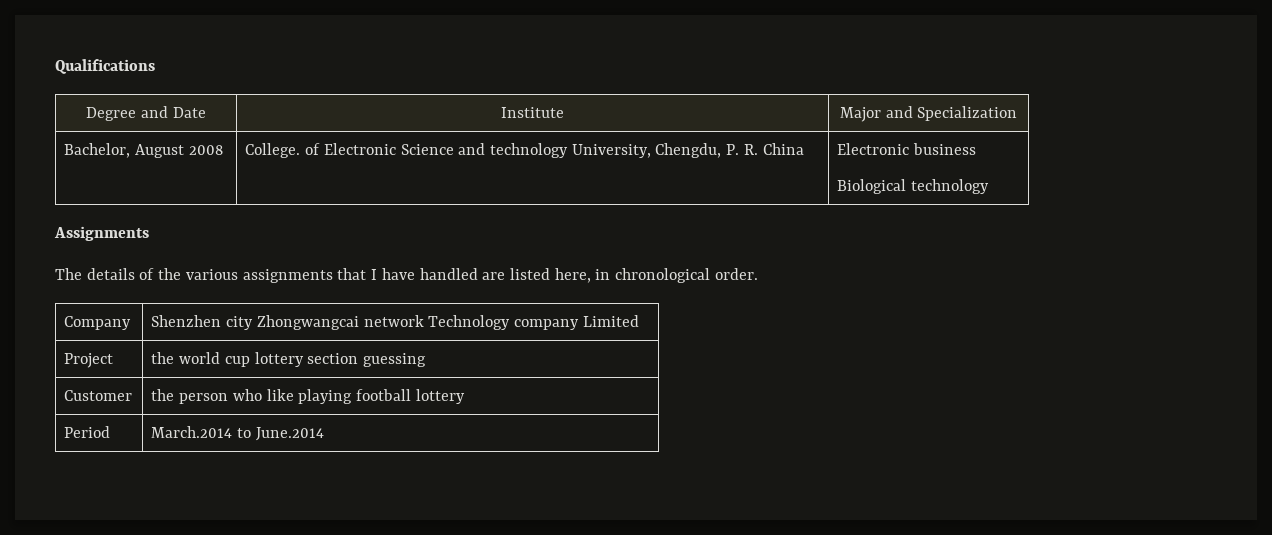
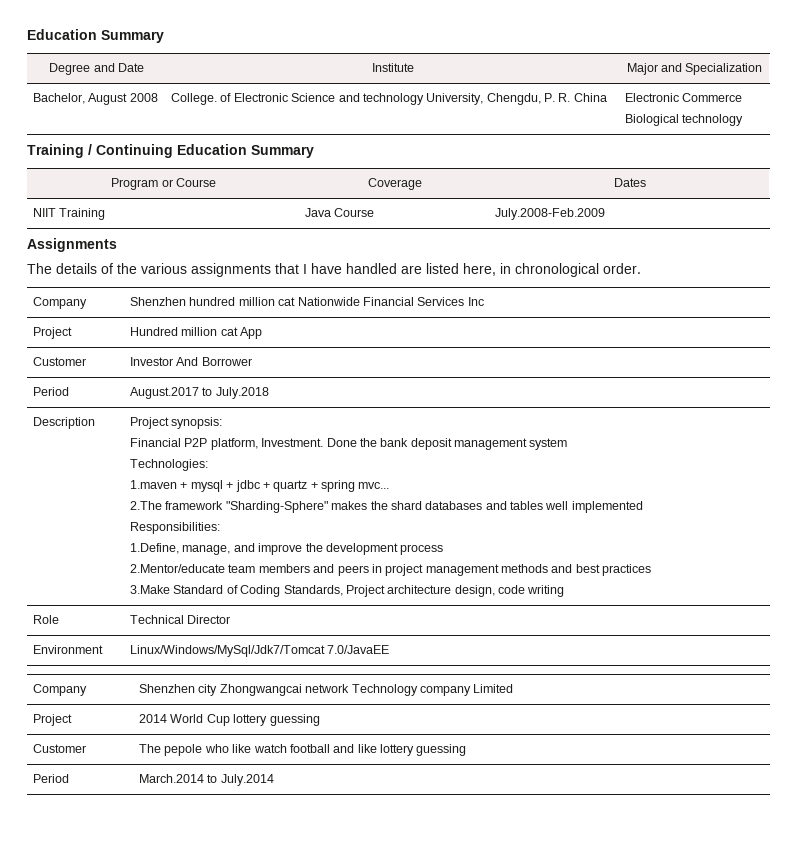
[55,59,155,74] Qualifications -> [27,29,164,43] Education Summary
[913,143,977,155] business -> [682,93,743,102] Commerce
(990, 186) none -> [27,144,314,158] [111,178,216,190] [367,178,422,190] [613,178,646,187] [33,208,106,220] [305,208,375,217] [495,208,606,220] // Training / Continuing Education Summary // Program or Course | Coverage | Dates // NIIT Training | Java Course | July.2008-Feb.2009
(758, 274) none -> [33,297,88,309] [130,297,484,306] [33,327,73,339] [130,327,263,339] [33,357,87,366] [130,357,252,366] [33,387,70,396] [130,387,269,399] [33,417,96,429] [130,417,223,429] [130,438,568,450] [130,459,209,471] [130,480,390,492] [130,501,643,513] [130,522,221,534] [130,543,444,555] [130,564,652,576] [130,585,565,597] [33,615,60,624] [130,615,231,624] [33,645,104,654] [130,645,390,657] // Company | Shenzhen hundred million cat Nationwide Financial Services Inc // Project | Hundred million cat App // Customer | Investor And Borrower // Period | August.2017 to July.2018 // Description | Project synopsis: // Financial P2P platform, Investment. Done the bank deposit management system // Technologies: // 1.maven + mysql + jdbc + quartz + spring mvc... // 2.The framework "Sharding-Sphere" makes the shard databases and tables well implemented // Responsibilities: // 1.Define, manage, and improve the development process // 2.Mentor/educate team members and peers in project management methods and best practices // 3.Make Standard of Coding Standards, Project architecture design, code writing // Role | Technical Director // Environment | Linux/Windows/MySql/Jdk7/Tomcat 7.0/JavaEE
[151,352,427,367] [64,390,133,401] [151,389,465,404] the world cup lottery section guessing // Customer | the person who like playing football lottery -> [139,714,320,726] [33,744,87,753] [139,744,467,756] 2014 World Cup lottery guessing // Customer | The pepole who like watch football and like lottery guessing
[255,427,324,441] June.2014 -> [220,774,274,786] July.2014

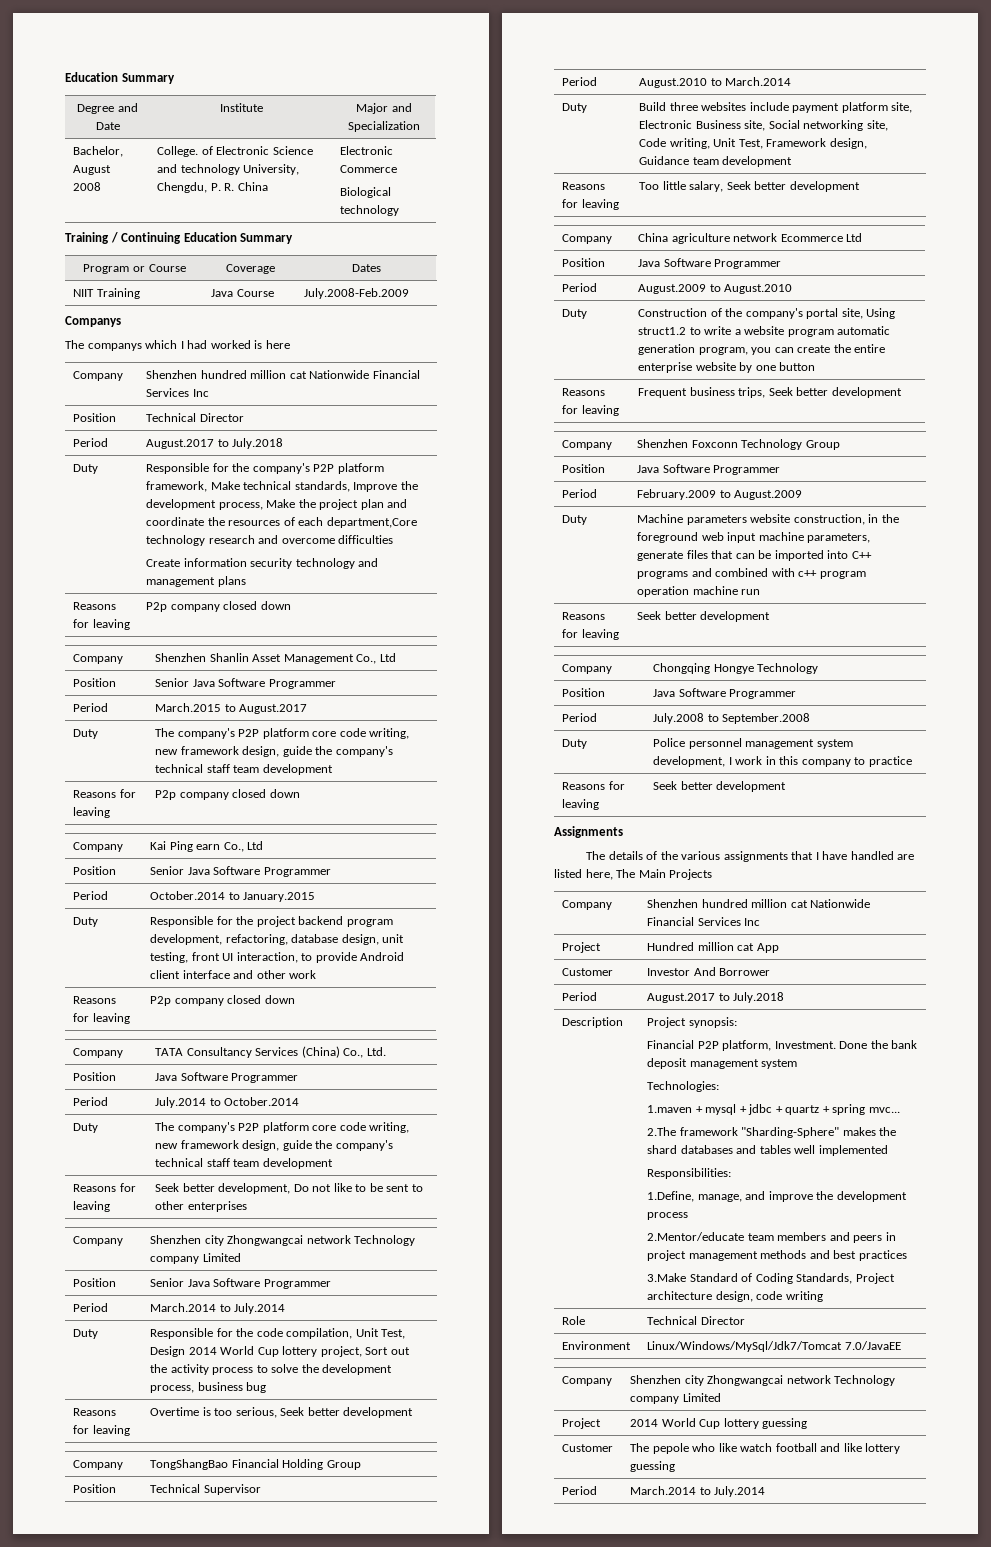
(606, 214) none -> [65,316,121,327] [65,340,290,351] [73,371,124,381] [146,370,420,379] [146,388,209,397] [73,413,117,422] [146,413,244,422] [73,438,109,447] [146,438,284,449] [73,464,99,474] [146,463,384,474] [146,481,418,492] [146,499,408,510] [146,517,417,528] [146,535,394,546] [146,558,379,569] [146,576,246,587] [73,602,117,610] [73,619,130,630] [146,601,291,612] [73,654,124,664] [155,653,396,664] [73,678,117,687] [155,678,336,689] [73,703,109,712] [155,703,308,714] [73,729,99,739] [155,728,410,739] [155,746,393,757] [155,764,333,775] [73,789,136,798] [73,807,111,818] [155,789,300,800] [73,842,124,852] [150,841,264,852] [73,866,117,875] [150,866,331,877] [73,891,109,900] [150,891,316,902] [73,917,99,927] [150,916,393,927] [150,934,405,945] [150,952,405,963] [150,970,317,979] [73,996,117,1004] [73,1013,130,1024] [150,995,295,1006] [73,1048,124,1058] [155,1046,386,1058] [73,1072,117,1081] [155,1072,299,1083] [73,1097,109,1106] [155,1097,300,1108] [73,1123,99,1133] [155,1122,410,1133] [155,1140,393,1151] [155,1158,333,1169] [73,1183,136,1192] [73,1201,111,1212] [155,1183,423,1194] [155,1201,247,1212] [73,1236,124,1246] [150,1235,416,1246] [150,1253,241,1264] [73,1278,117,1287] [150,1278,331,1289] [73,1303,109,1312] [150,1303,286,1314] [73,1329,99,1339] [150,1328,406,1339] [150,1346,410,1357] [150,1364,393,1375] [150,1382,267,1393] [73,1408,117,1416] [73,1425,130,1436] [150,1407,414,1418] [73,1460,124,1470] [150,1459,361,1470] [73,1484,117,1493] [150,1484,261,1495] [562,77,598,86] [639,77,792,88] [562,103,588,113] [639,102,913,113] [639,120,888,131] [639,138,867,149] [639,156,793,167] [562,182,606,190] [562,199,619,210] [639,181,860,192] [562,234,613,244] [638,233,863,244] [562,258,606,267] [638,258,782,269] [562,283,598,292] [638,284,793,294] [562,309,588,319] [638,308,896,319] [638,326,891,337] [638,344,886,355] [638,362,816,373] [562,388,606,396] [562,405,619,416] [638,387,902,398] [562,440,613,450] [637,439,840,450] [562,464,606,473] [637,464,781,475] [562,489,598,498] [637,489,803,500] [562,515,588,525] [637,514,899,525] [637,532,871,543] [637,550,872,561] [637,568,866,579] [637,586,761,597] [562,612,606,620] [562,629,619,640] [637,611,771,622] [562,664,613,674] [653,663,819,674] [562,688,606,697] [653,688,797,699] [562,713,598,722] [653,713,811,724] [562,739,588,749] [653,738,853,749] [653,756,912,767] [562,781,625,790] [562,799,600,810] [653,781,787,792] // Companys // The companys which I had worked is here // Company | Shenzhen hundred million cat Nationwide Financial Services Inc // Position | Technical Director // Period | August.2017 to July.2018 // Duty | Responsible for the company's P2P platform framework, Make technical standards, Improve the development process, Make the project plan and coordinate the resources of each department,Core technology research and overcome difficulties // Create information security technology and management plans // Reasons for leaving | P2p company closed down // Company | Shenzhen Shanlin Asset Management Co., Ltd // Position | Senior Java Software Programmer // Period | March.2015 to August.2017 // Duty | The company's P2P platform core code writing, new framework design, guide the company's technical staff team development // Reasons for leaving | P2p company closed down // Company | Kai Ping earn Co., Ltd // Position | Senior Java Software Programmer // Period | October.2014 to January.2015 // Duty | Responsible for the project backend program development, refactoring, database design, unit testing, front UI interaction, to provide Android client interface and other work // Reasons for leaving | P2p company closed down // Company | TATA Consultancy Services (China) Co., Ltd. // Position | Java Software Programmer // Period | July.2014 to October.2014 // Duty | The company's P2P platform core code writing, new framework design, guide the company's technical staff team development // Reasons for leaving | Seek better development, Do not like to be sent to other enterprises // Company | Shenzhen city Zhongwangcai network Technology company Limited // Position | Senior Java Software Programmer // Period | March.2014 to July.2014 // Duty | Responsible for the code compilation, Unit Test, Design 2014 World Cup lottery project, Sort out the activity process to solve the development process, business bug // Reasons for leaving | Overtime is too serious, Seek better development // Company | TongShangBao Financial Holding Group // Position | Technical Supervisor // Period | August.2010 to March.2014 // Duty | Build three websites include payment platform site, Electronic Business site, Social networking site, Code writing, Unit Test, Framework design, Guidance team development // Reasons for leaving | Too little salary, Seek better development // Company | China agriculture network Ecommerce Ltd // Position | Java Software Programmer // Period | August.2009 to August.2010 // Duty | Construction of the company's portal site, Using struct1.2 to write a website program automatic generation program, you can create the entire enterprise website by one button // Reasons for leaving | Frequent business trips, Seek better development // Company | Shenzhen Foxconn Technology Group // Position | Java Software Programmer // Period | February.2009 to August.2009 // Duty | Machine parameters website construction, in the foreground web input machine parameters, generate files that can be imported into C++ programs and combined with c++ program operation machine run // Reasons for leaving | Seek better development // Company | Chongqing Hongye Technology // Position | Java Software Programmer // Period | July.2008 to September.2008 // Duty | Police personnel management system development, I work in this company to practice // Reasons for leaving | Seek better development
[500,263,641,277] in chronological order. -> [616,869,713,880] The Main Projects

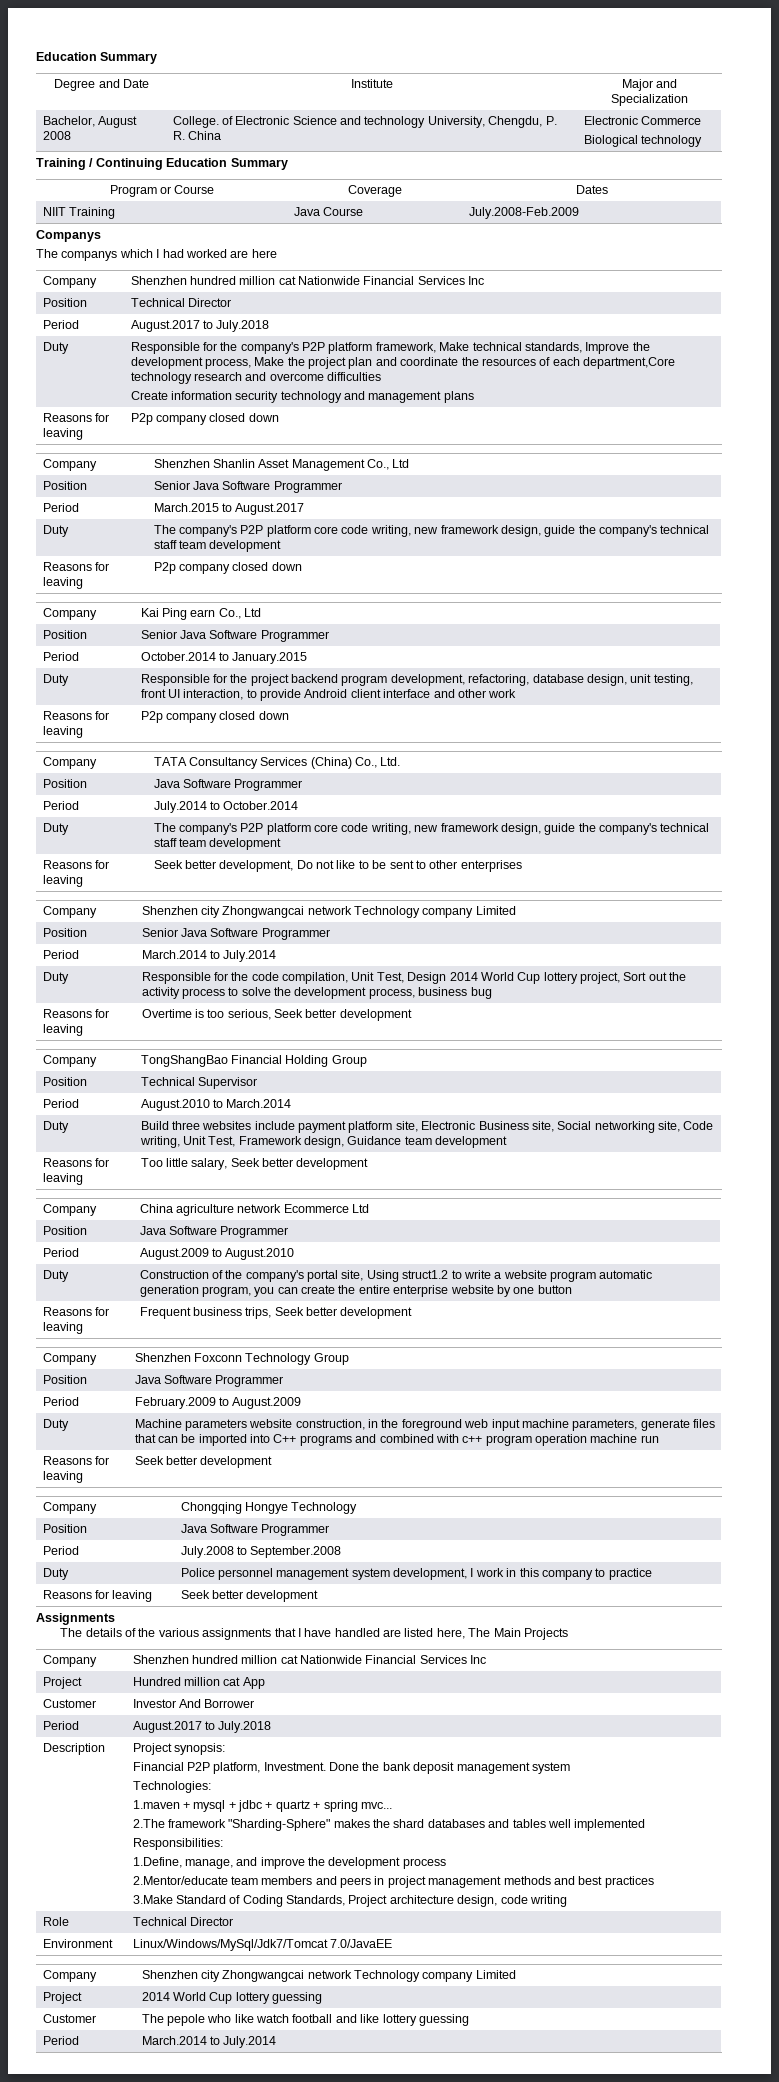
[254,340,263,349] is -> [230,250,249,258] are

